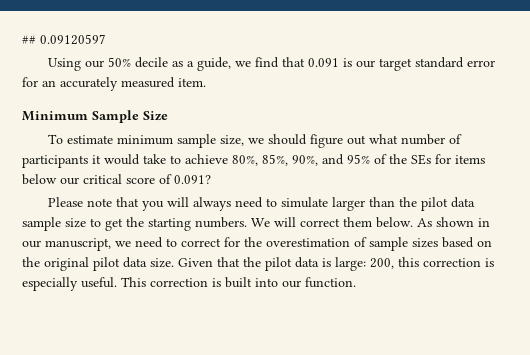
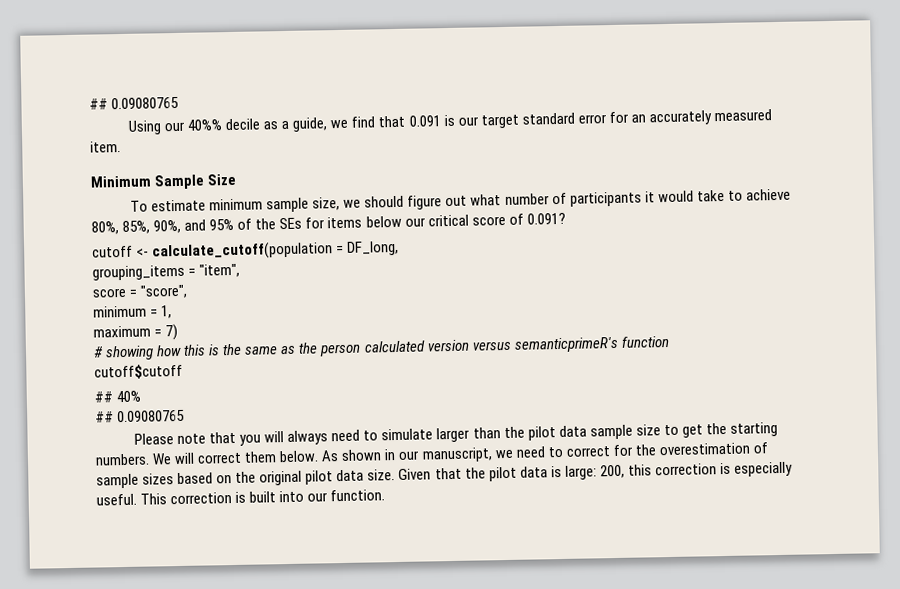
[22,34,106,45] ## 0.09120597 -> [89,96,180,110] ## 0.09080765
[107,57,131,67] 50% -> [187,119,223,131] 40%%
(211, 179) none -> [92,240,400,261] [92,263,241,281] [92,284,189,299] [93,305,173,319] [93,323,179,341] [93,335,669,361] [94,363,183,380] [94,390,142,403] [95,409,186,423] // cutoff <- calculate_cutoff(population = DF_long, // grouping_items = "item", // score = "score", // minimum = 1, // maximum = 7) // # showing how this is the same as the person calculated version versus semanticprimeR's function // cutoff$cutoff // ## 40% // ## 0.09080765

